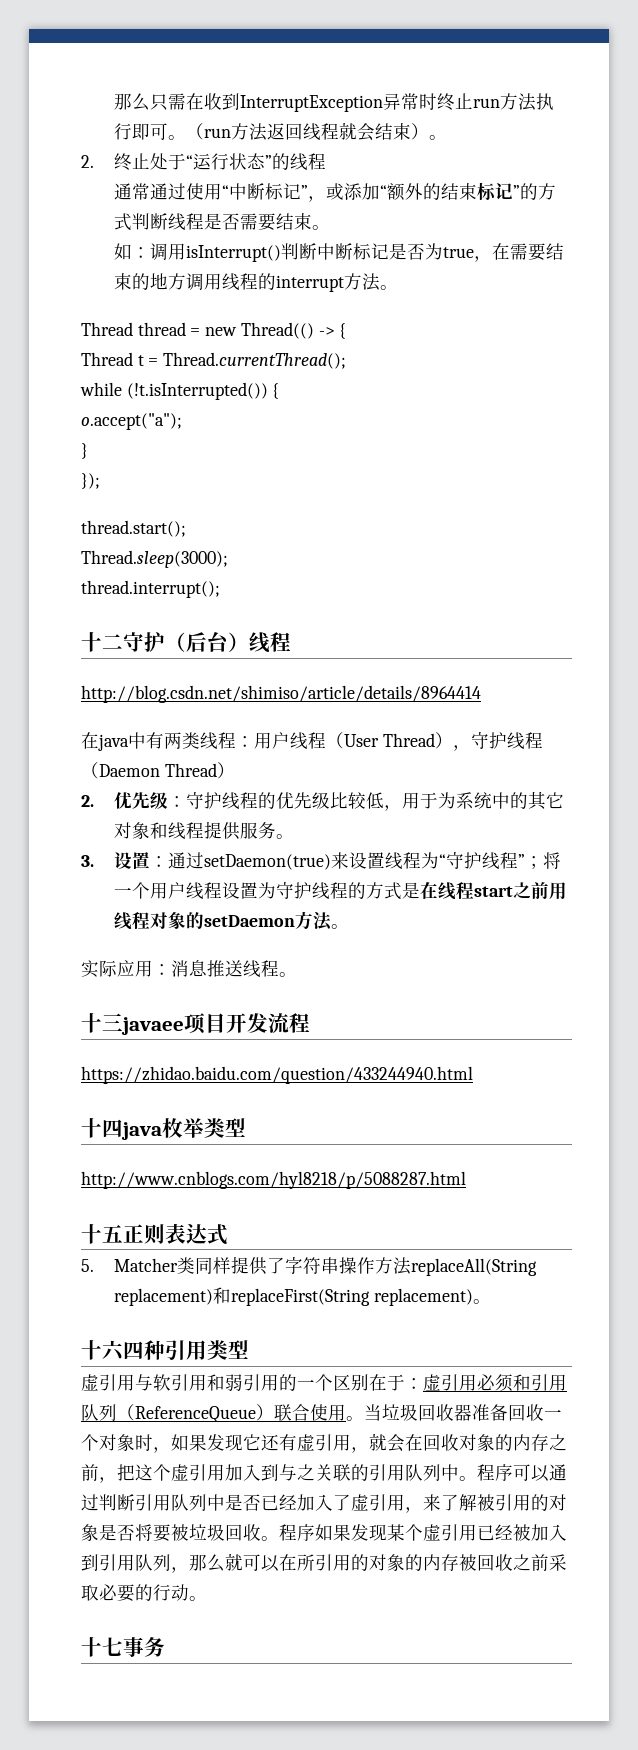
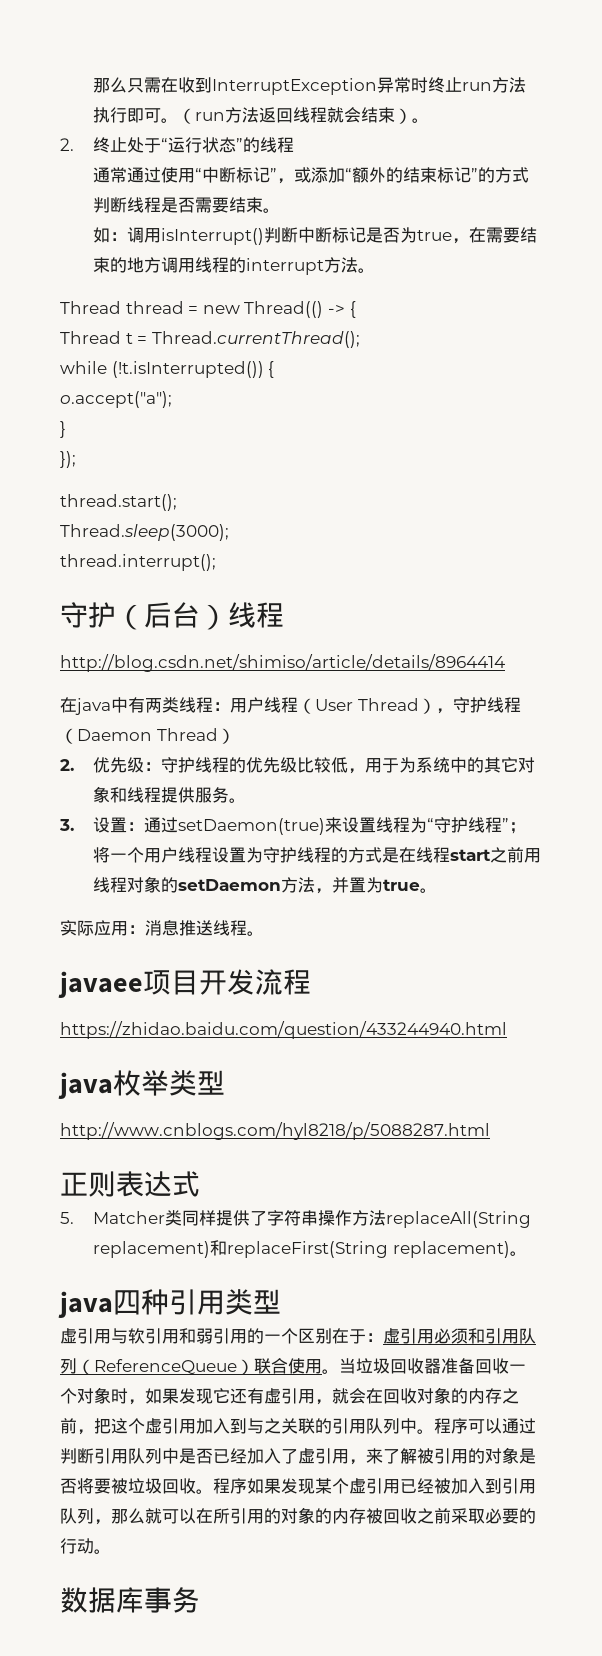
[81,632,123,652] 十二 -> (216, 562) none
(333, 921) none -> [315,877,421,894] ，并置为true
[81,1013,123,1033] 十三 -> (264, 933) none
[81,1118,123,1138] 十四 -> (507, 1030) none
[81,1224,123,1244] 十五 -> (490, 1131) none
[81,1340,124,1361] 十六 -> [58,1291,113,1318] java
[81,1637,123,1657] 十七 -> [60,1587,144,1613] 数据库

